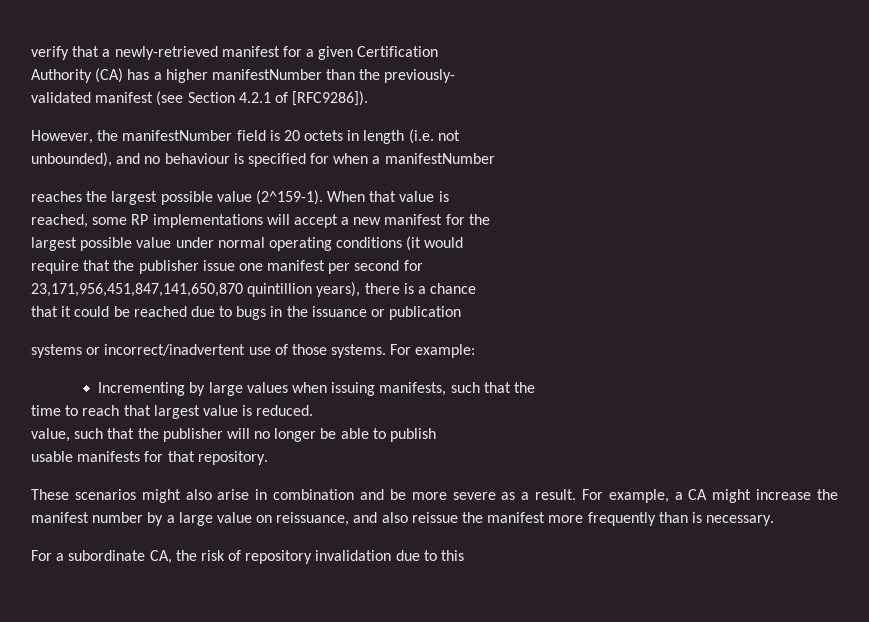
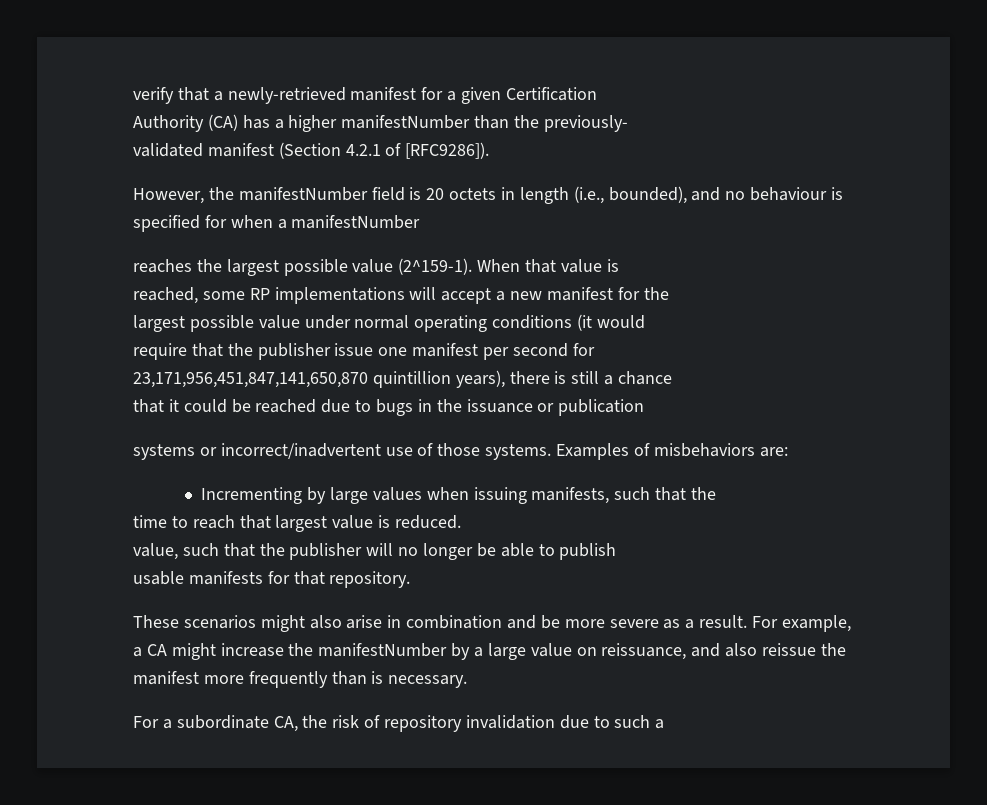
[156,91,235,106] (see Section -> [278,142,341,159] (Section
[408,129,460,144] [31,152,112,167] (i.e. not // unbounded), -> [573,186,687,204] (i.e., bounded),
(414, 288) none -> [571,371,600,384] still
[390,344,476,358] For example: -> [556,443,788,460] Examples of misbehaviors are:
[31,512,144,523] manifest number -> [318,643,448,657] manifestNumber
[441,550,465,561] this -> [614,715,665,729] such a

